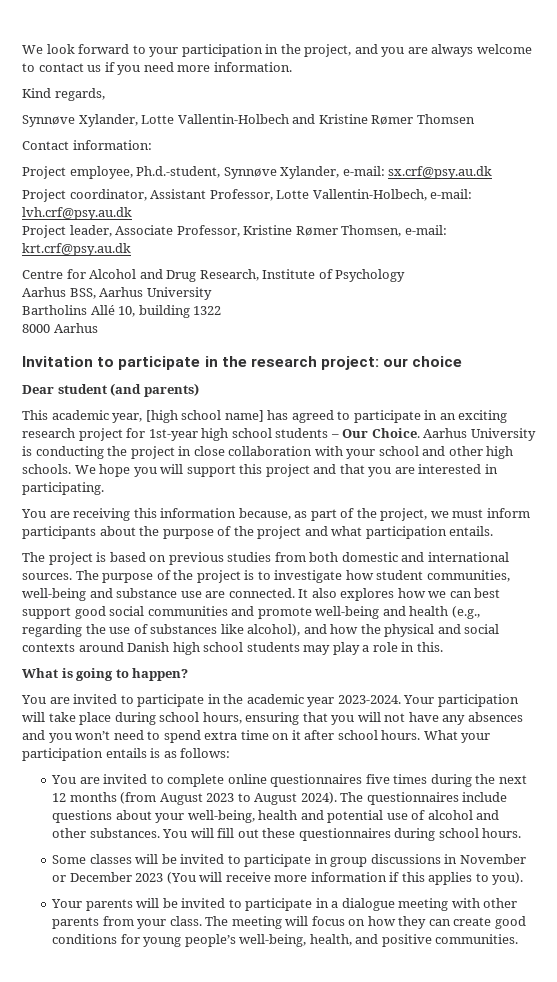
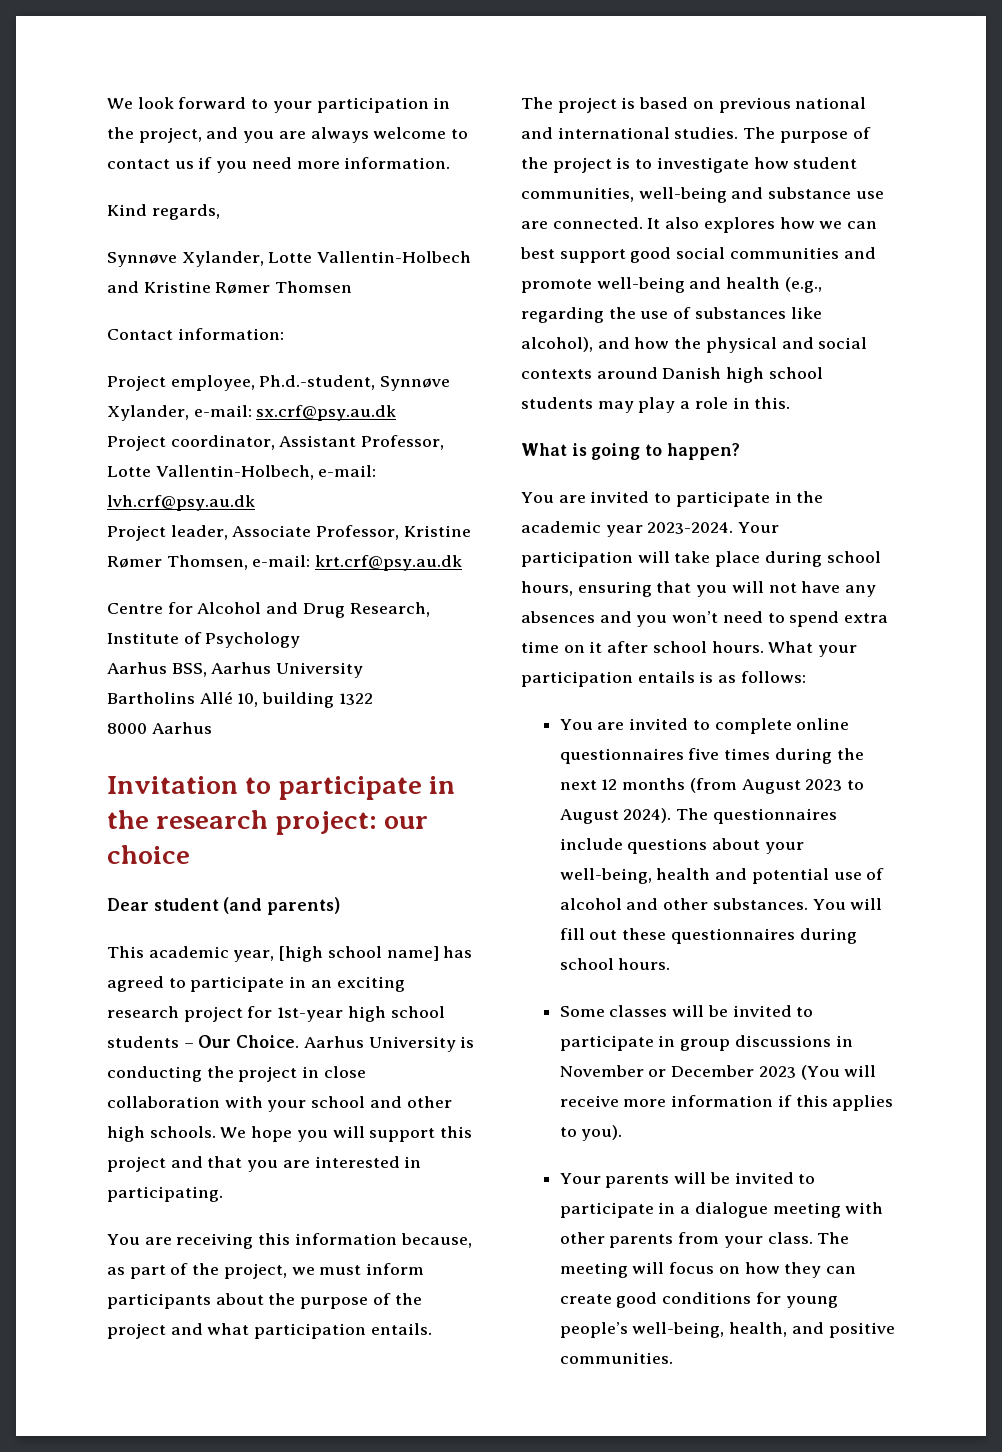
[227,552,398,562] studies from both domestic -> [795,97,867,109] national
[22,573,72,580] sources. -> [674,127,739,139] studies.

